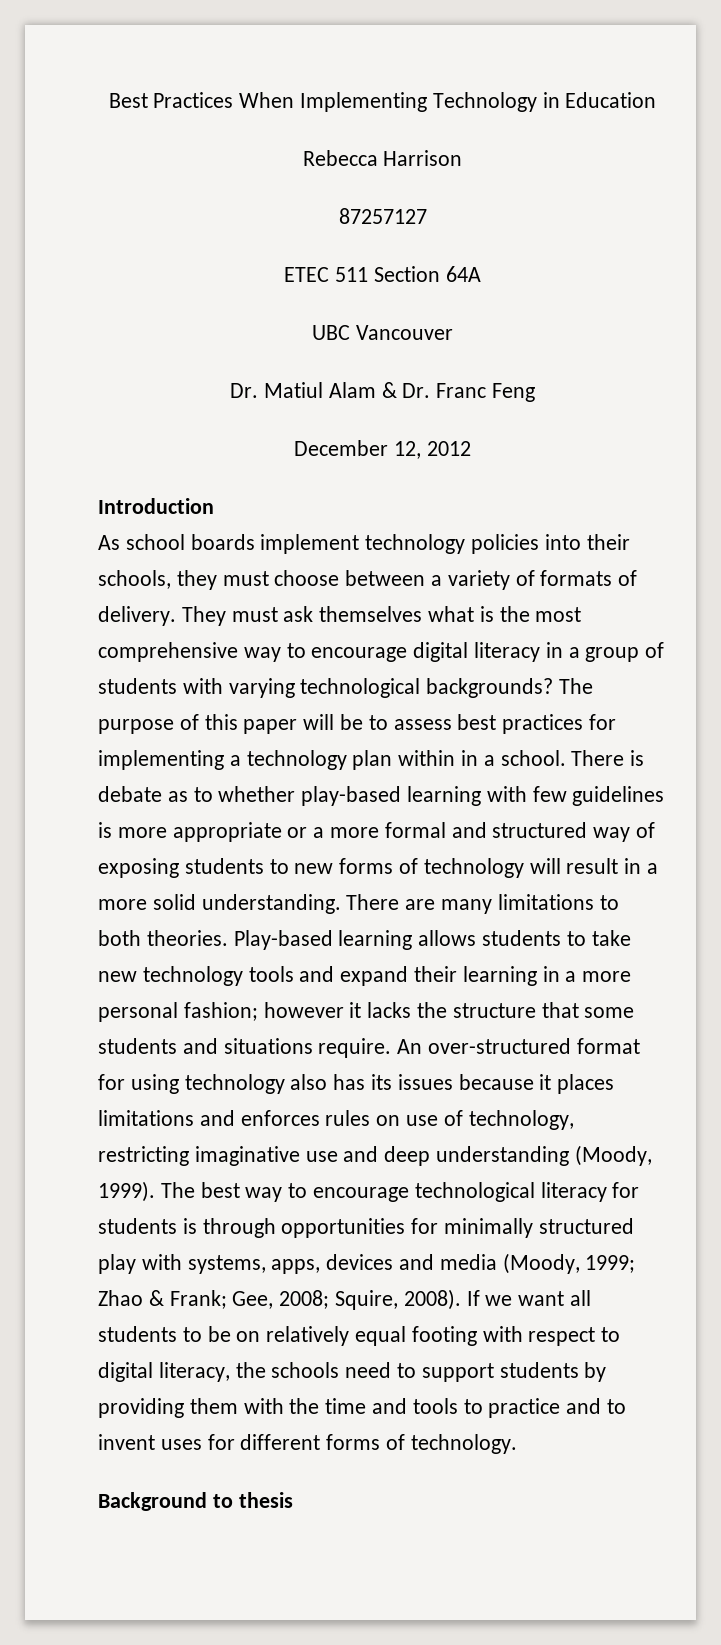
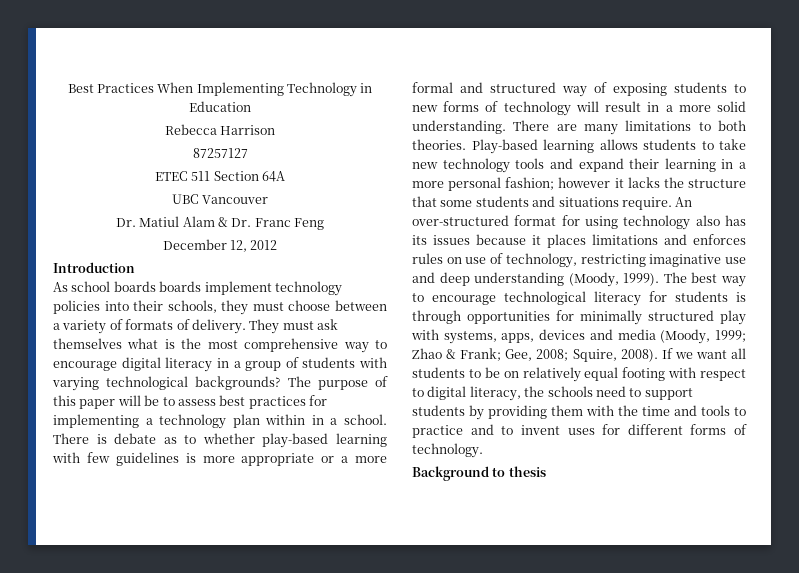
(255, 542) none -> [159,281,202,292] boards

